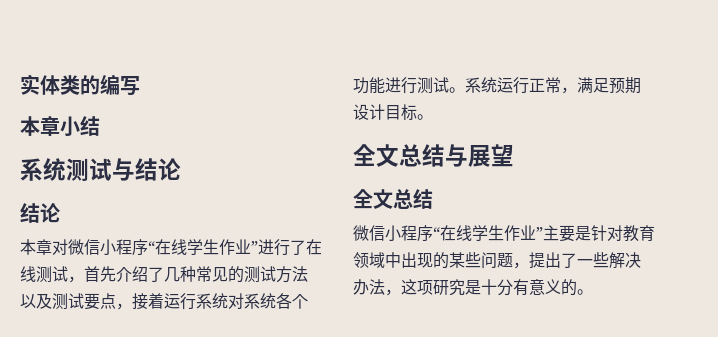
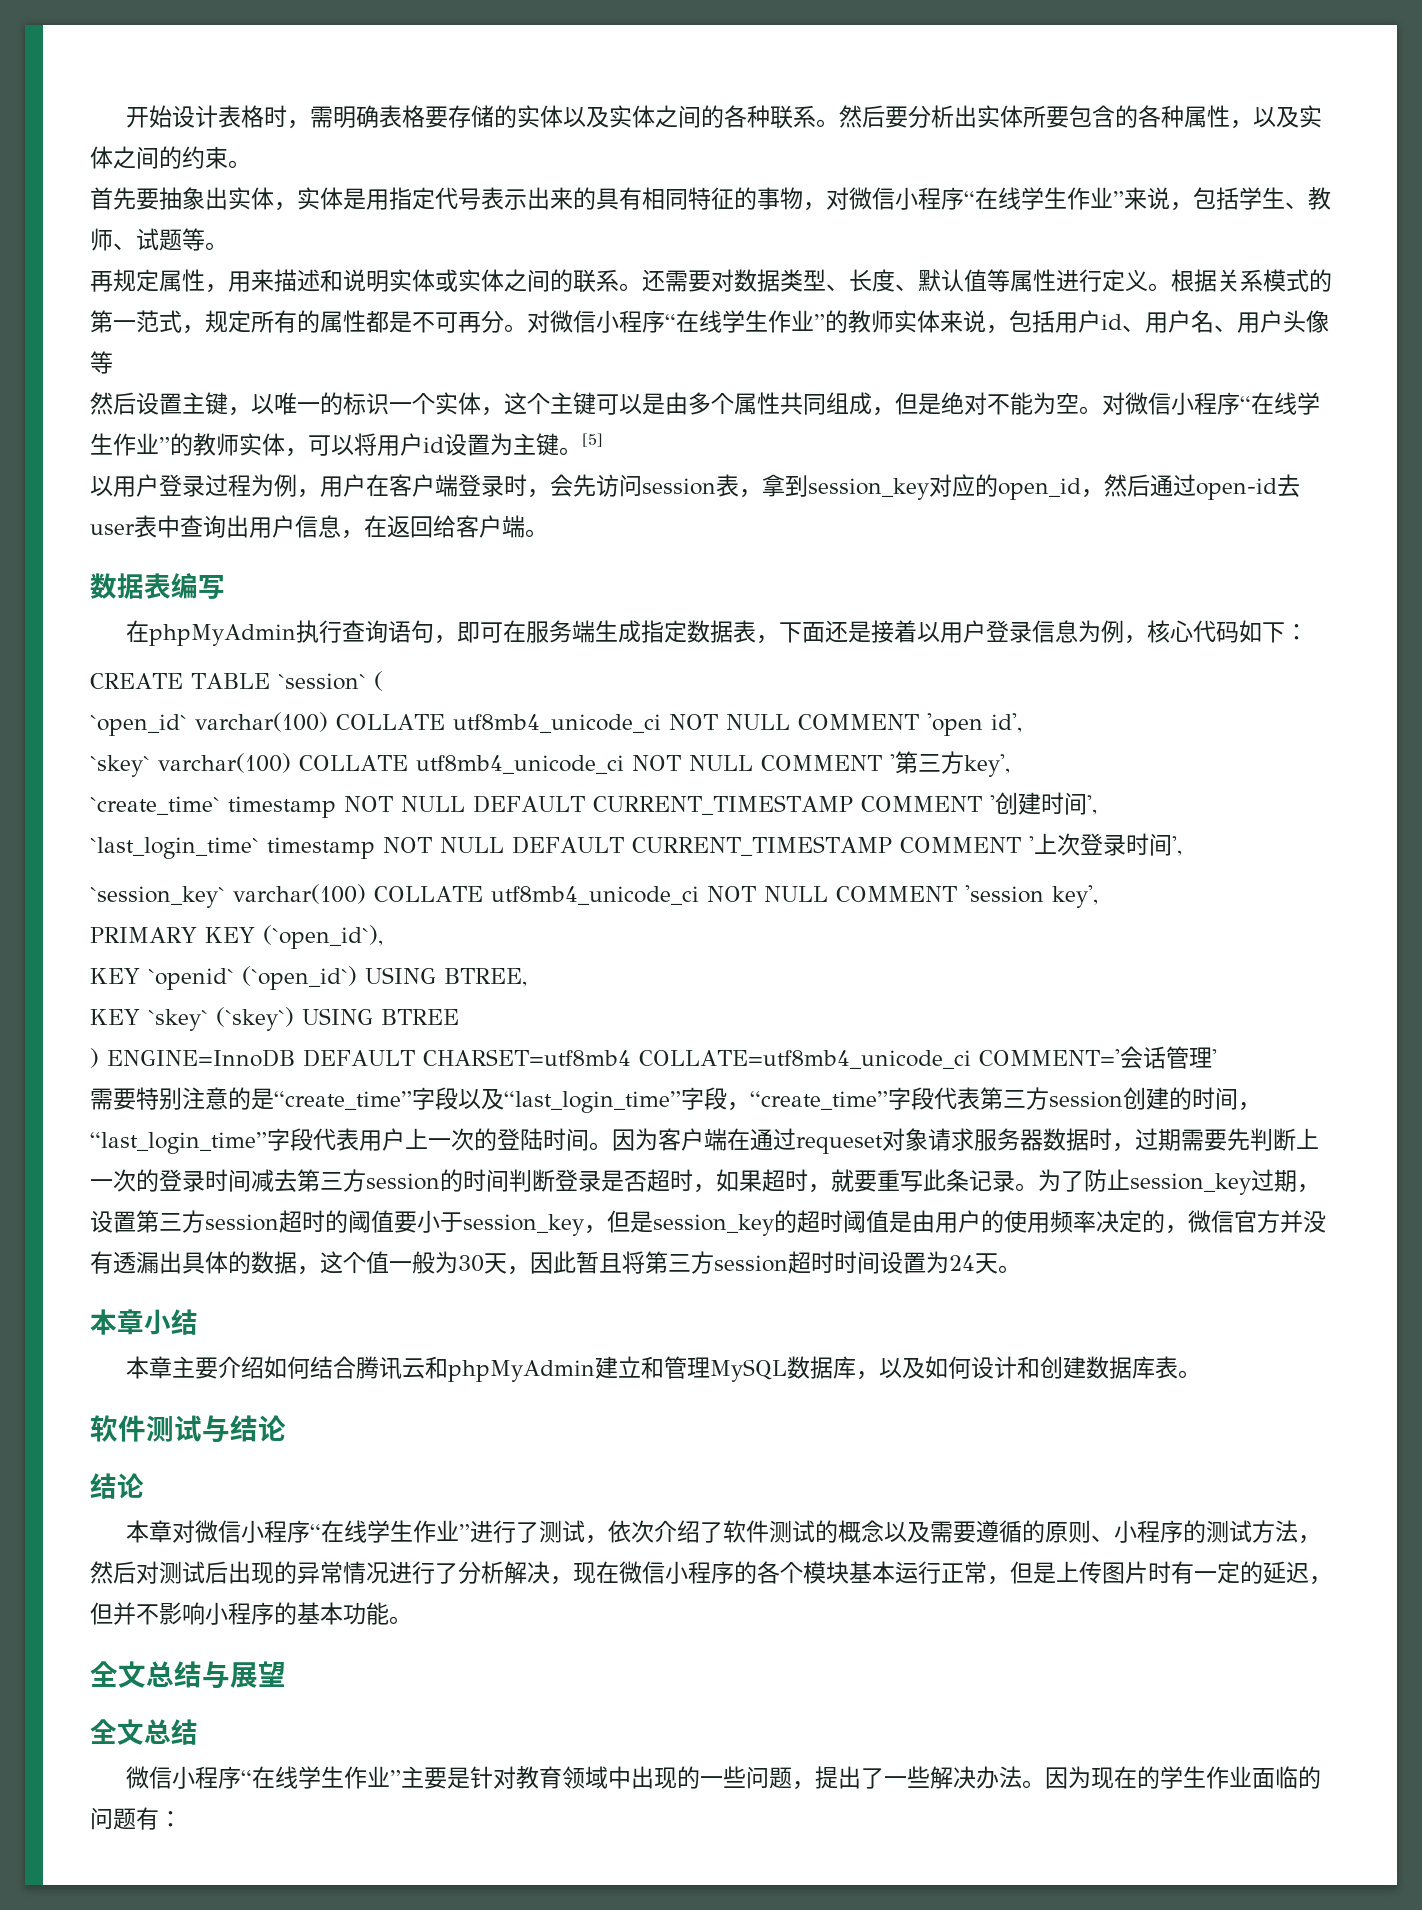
[20,74,140,96] [20,116,100,137] [20,158,66,181] 实体类的编写 // 本章小结 // 系统 -> [125,105,1322,129] [90,146,251,169] [90,187,1331,211] [90,228,228,251] [90,269,1332,293] [90,310,1329,334] [90,351,113,374] [90,392,1320,416] [90,433,582,457] [582,433,603,447] [90,474,1300,500] [90,515,548,539] [90,573,225,599] [125,620,1308,646] [90,671,383,691] [90,712,1022,736] [90,751,1010,777] [90,792,1097,818] [90,833,1182,859] [90,884,1098,908] [90,925,383,949] [90,966,527,990] [90,1007,459,1031] [90,1046,1217,1069] [90,1087,1261,1113] [90,1128,1319,1154] [90,1169,1320,1195] [90,1210,1326,1236] [90,1251,1021,1275] [90,1309,198,1335] [125,1356,1201,1382] [90,1415,146,1442] 开始设计表格时，需明确表格要存储的实体以及实体之间的各种联系。然后要分析出实体所要包含的各种属性，以及实体之间的约束。 // 首先要抽象出实体，实体是用指定代号表示出来的具有相同特征的事物，对微信小程序“在线学生作业”来说，包括学生、教师、试题等。 // 再规定属性，用来描述和说明实体或实体之间的联系。还需要对数据类型、长度、默认值等属性进行定义。根据关系模式的第一范式，规定所有的属性都是不可再分。对微信小程序“在线学生作业”的教师实体来说，包括用户id、用户名、用户头像等 // 然后设置主键，以唯一的标识一个实体，这个主键可以是由多个属性共同组成，但是绝对不能为空。对微信小程序“在线学生作业”的教师实体，可以将用户id设置为主键。[5] // 以用户登录过程为例，用户在客户端登录时，会先访问session表，拿到session_key对应的open_id，然后通过open-id去user表中查询出用户信息，在返回给客户端。 // 数据表编写 // 在phpMyAdmin执行查询语句，即可在服务端生成指定数据表，下面还是接着以用户登录信息为例，核心代码如下： // CREATE TABLE `session` ( // `open_id` varchar(100) COLLATE utf8mb4_unicode_ci NOT NULL COMMENT 'open id', // `skey` varchar(100) COLLATE utf8mb4_unicode_ci NOT NULL COMMENT '第三方key', // `create_time` timestamp NOT NULL DEFAULT CURRENT_TIMESTAMP COMMENT '创建时间', // `last_login_time` timestamp NOT NULL DEFAULT CURRENT_TIMESTAMP COMMENT '上次登录时间', // `session_key` varchar(100) COLLATE utf8mb4_unicode_ci NOT NULL COMMENT 'session key', // PRIMARY KEY (`open_id`), // KEY `openid` (`open_id`) USING BTREE, // KEY `skey` (`skey`) USING BTREE // ) ENGINE=InnoDB DEFAULT CHARSET=utf8mb4 COLLATE=utf8mb4_unicode_ci COMMENT='会话管理' // 需要特别注意的是“create_time”字段以及“last_login_time”字段，“create_time”字段代表第三方session创建的时间，“last_login_time”字段代表用户上一次的登陆时间。因为客户端在通过requeset对象请求服务器数据时，过期需要先判断上一次的登录时间减去第三方session的时间判断登录是否超时，如果超时，就要重写此条记录。为了防止session_key过期，设置第三方session超时的阈值要小于session_key，但是session_key的超时阈值是由用户的使用频率决定的，微信官方并没有透漏出具体的数据，这个值一般为30天，因此暂且将第三方session超时时间设置为24天。 // 本章小结 // 本章主要介绍如何结合腾讯云和phpMyAdmin建立和管理MySQL数据库，以及如何设计和创建数据库表。 // 软件
[306,239,322,255] [20,266,308,283] [20,293,308,310] [353,77,641,94] [353,104,417,121] 在线测试，首先介绍了几种常见的测试方法以及测试要点，接着运行系统对系统各个功能进行测试。系统运行正常，满足预期设计目标 -> [538,1520,1321,1544] [90,1561,1332,1585] [90,1602,389,1625] 测试，依次介绍了软件测试的概念以及需要遵循的原则、小程序的测试方法，然后对测试后出现的异常情况进行了分析解决，现在微信小程序的各个模块基本运行正常，但是上传图片时有一定的延迟，但并不影响小程序的基本功能
[449,252,465,268] 某 -> [699,1776,723,1786] 一
[385,279,593,296] ，这项研究是十分有意义的。 -> [1021,1766,1321,1789] [90,1807,182,1830] 。因为现在的学生作业面临的问题有：

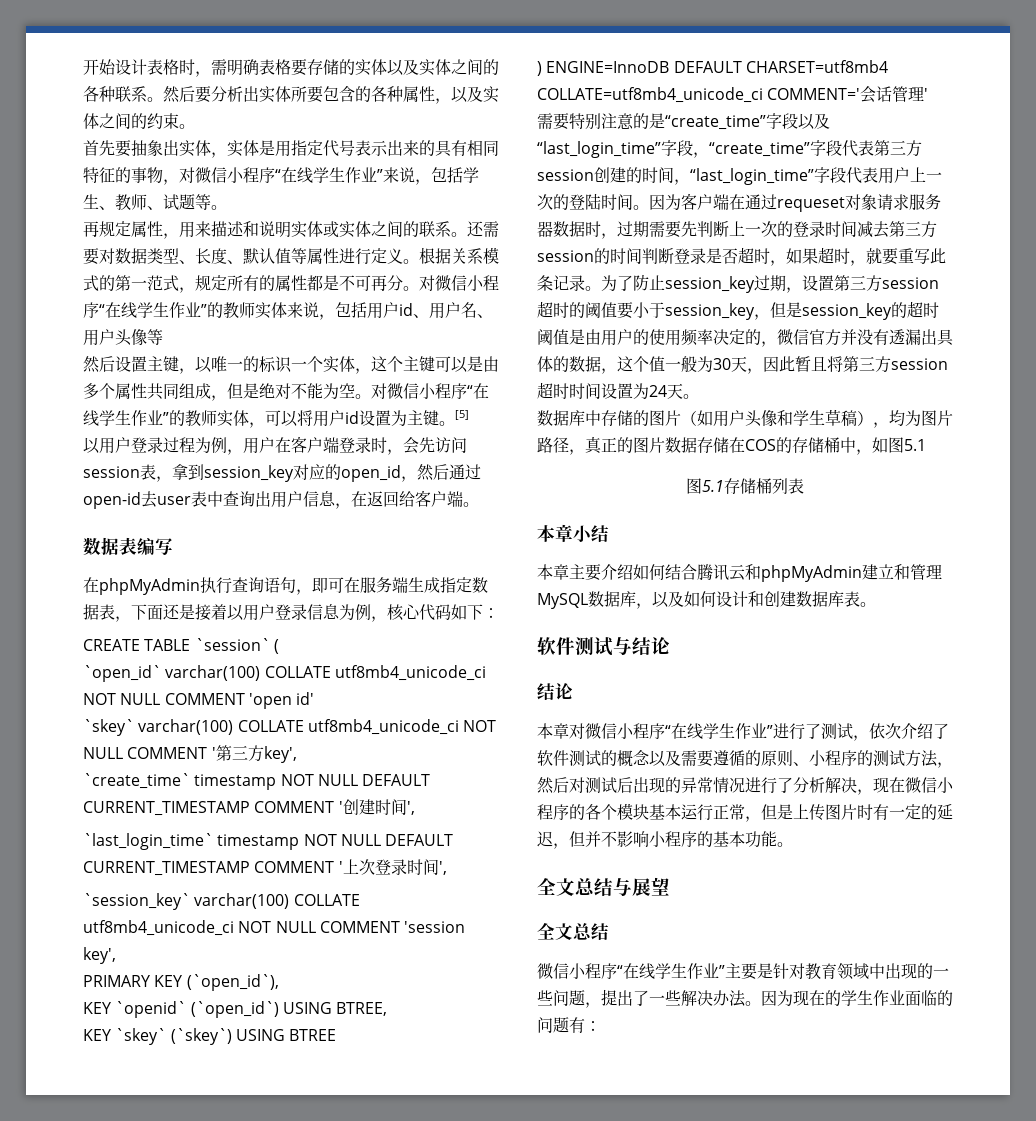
[990,713,1022,733] id', -> [296,692,315,705] id'
(1021, 1269) none -> [537,409,953,428] [537,436,926,455] [686,478,804,494] // 数据库中存储的图片（如用户头像和学生草稿），均为图片路径，真正的图片数据存储在COS的存储桶中，如图5.1 // 图5.1存储桶列表

